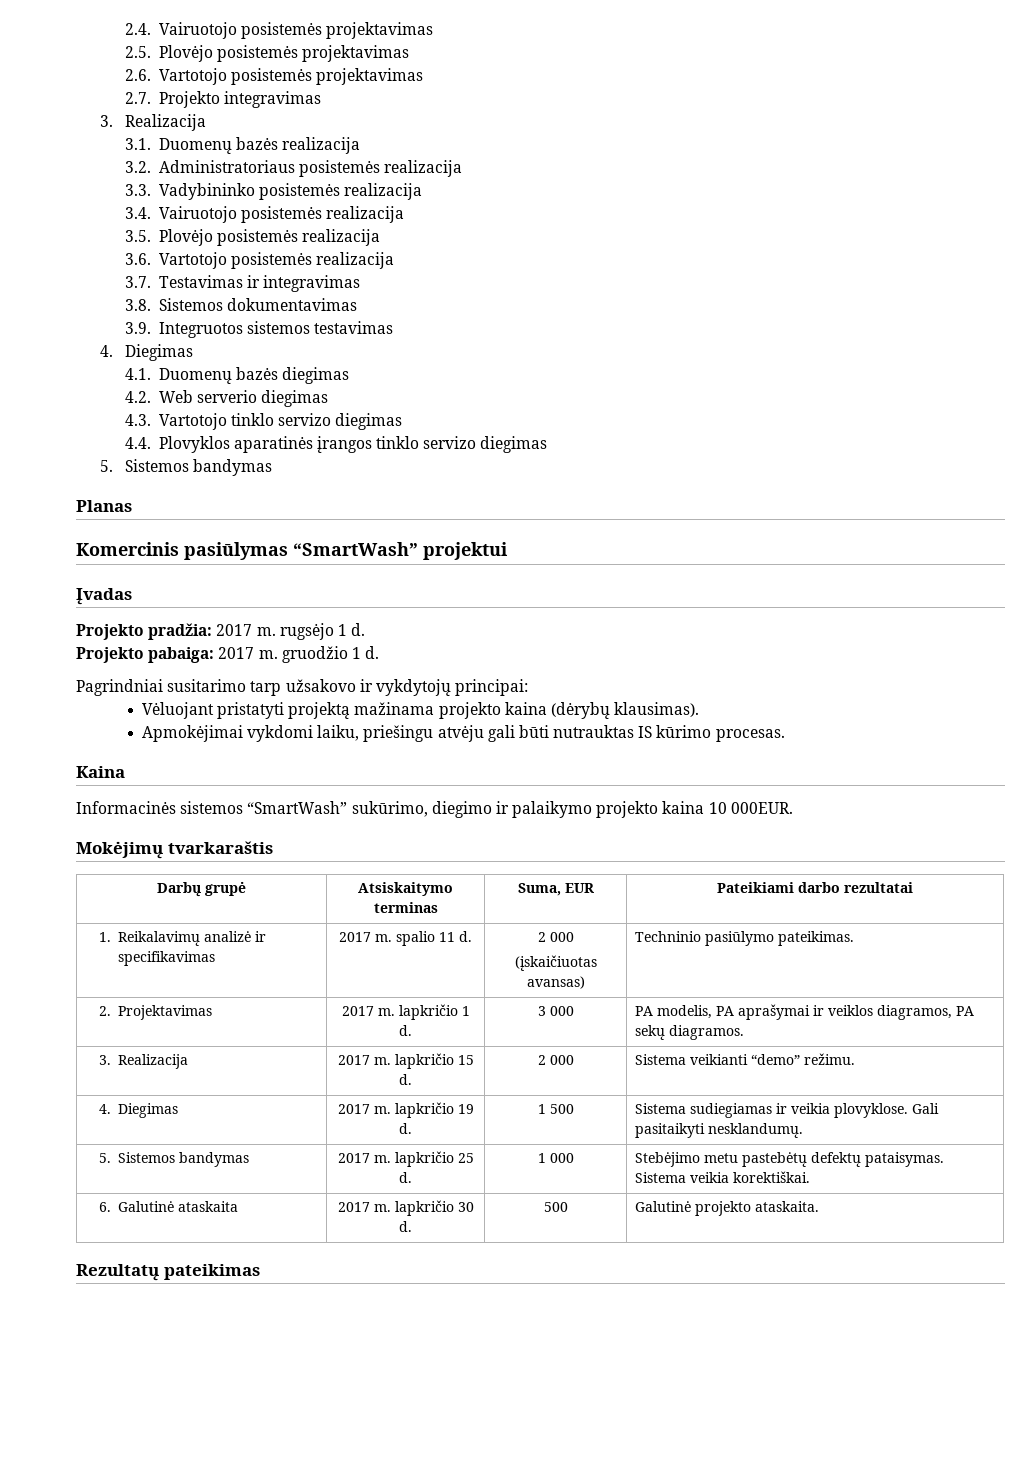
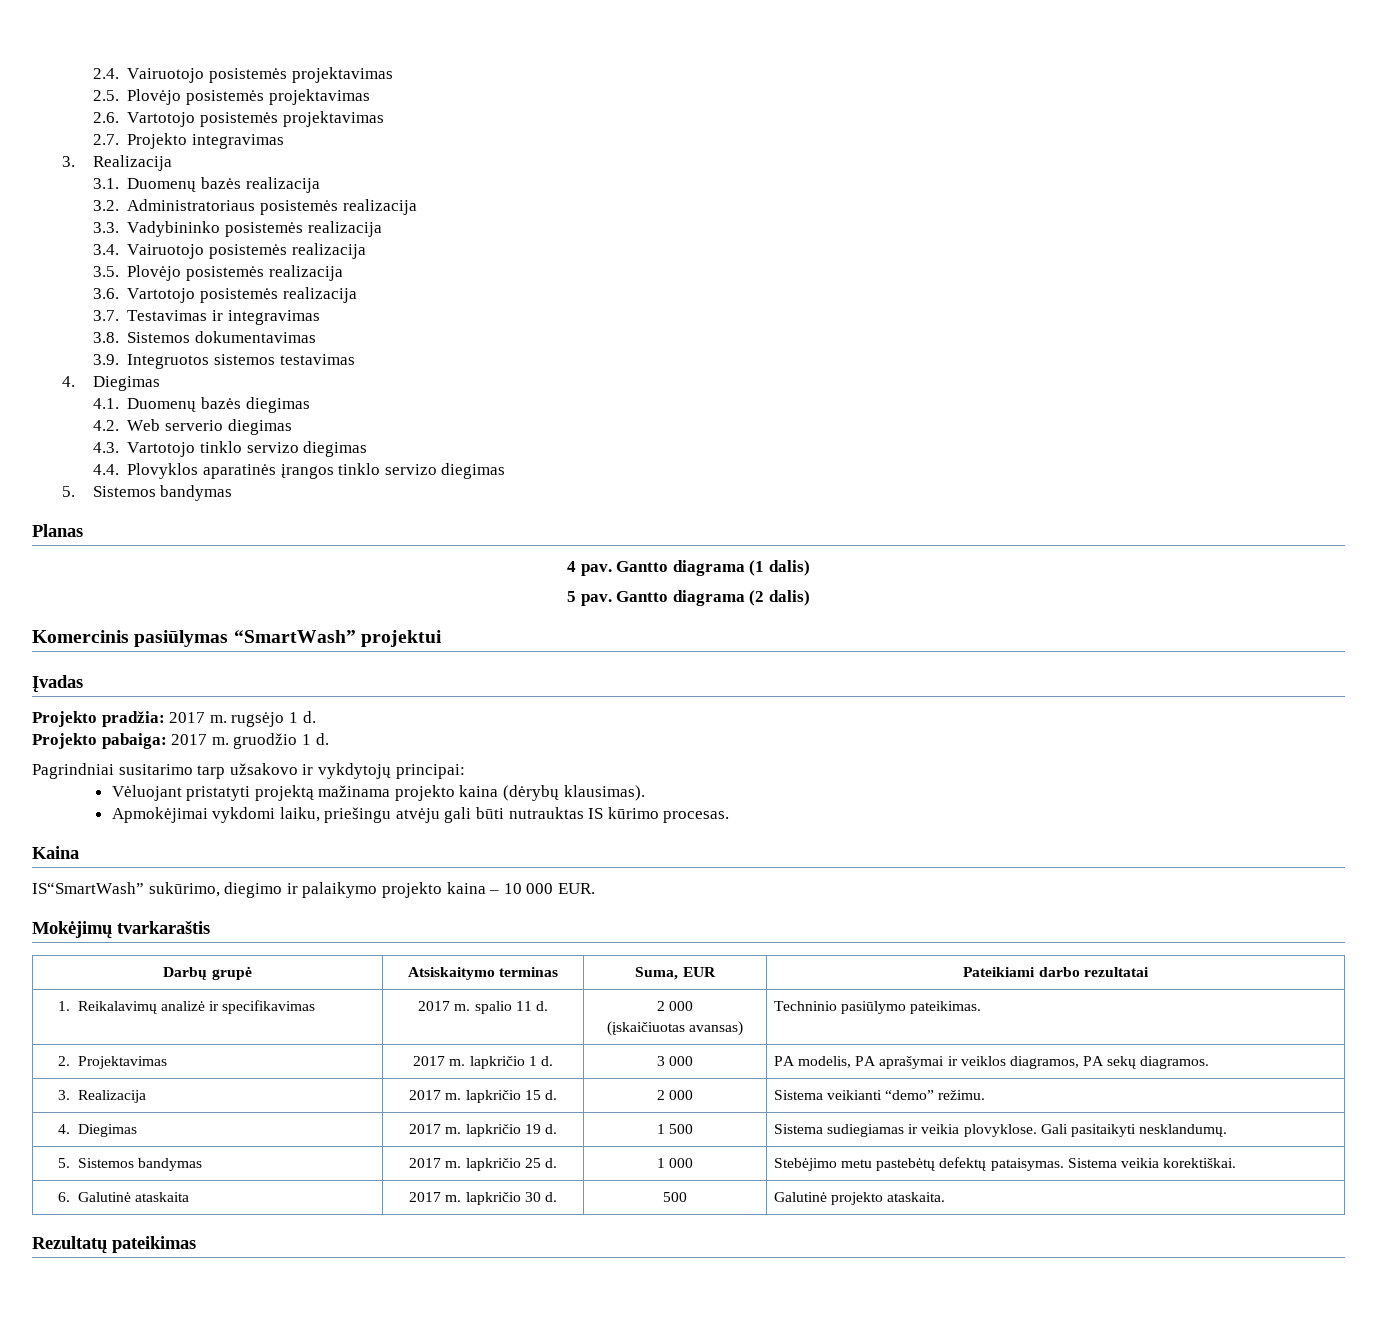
(132, 506) none -> [567,560,810,576] [567,590,810,606] // 4 pav. Gantto diagrama (1 dalis) // 5 pav. Gantto diagrama (2 dalis)
[76,801,348,814] Informacinės sistemos “SmartWash” -> [32,882,144,894] IS“SmartWash”
[708,802,793,814] 10 000EUR. -> [489,883,595,894] – 10 000 EUR.

